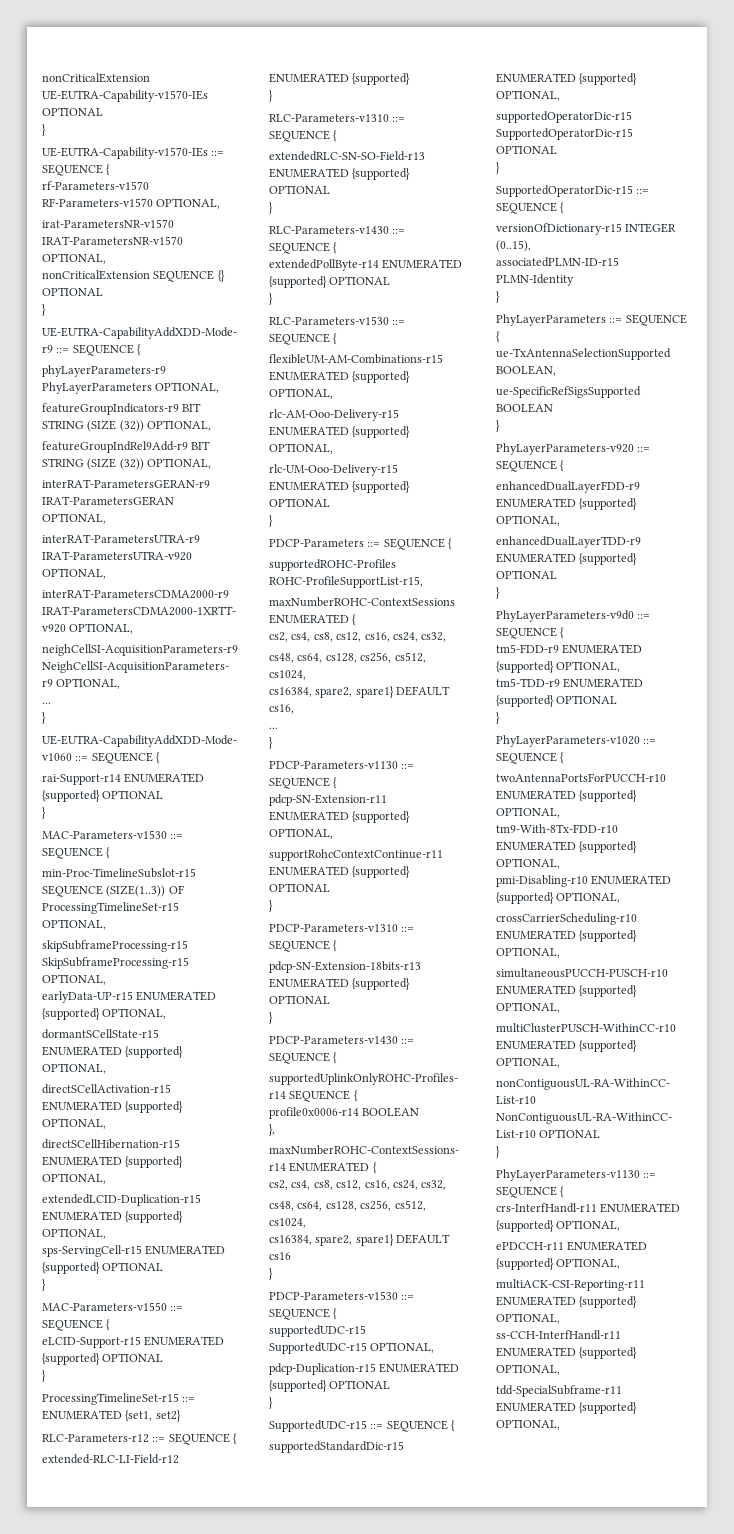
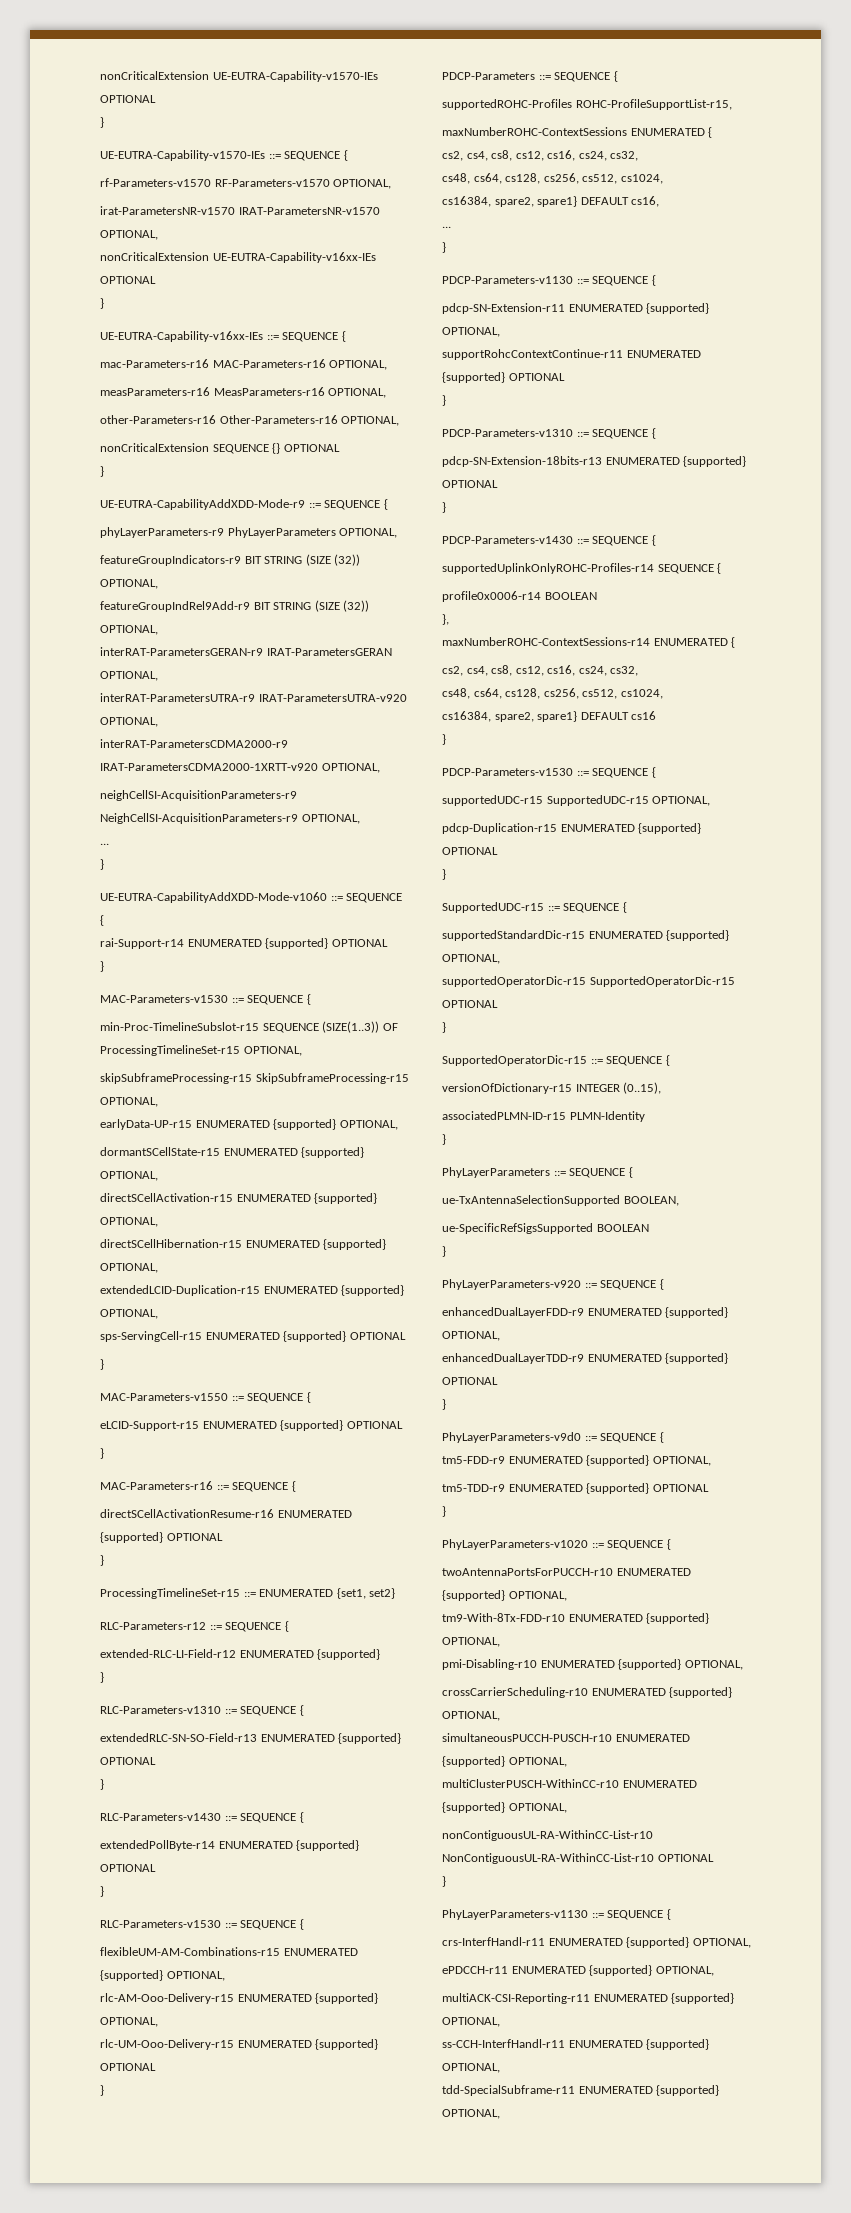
(106, 258) none -> [100,252,376,263] [100,276,156,284] [100,298,104,309] [100,331,346,342] [100,359,388,370] [100,387,387,398] [100,415,400,426] // nonCriticalExtension UE-EUTRA-Capability-v16xx-IEs OPTIONAL // } // UE-EUTRA-Capability-v16xx-IEs ::= SEQUENCE { // mac-Parameters-r16 MAC-Parameters-r16 OPTIONAL, // measParameters-r16 MeasParameters-r16 OPTIONAL, // other-Parameters-r16 Other-Parameters-r16 OPTIONAL,
(46, 1376) none -> [100,1481,296,1492] [100,1509,352,1518] [100,1532,223,1543] [100,1555,104,1566] // MAC-Parameters-r16 ::= SEQUENCE { // directSCellActivationResume-r16 ENUMERATED {supported} OPTIONAL // }

